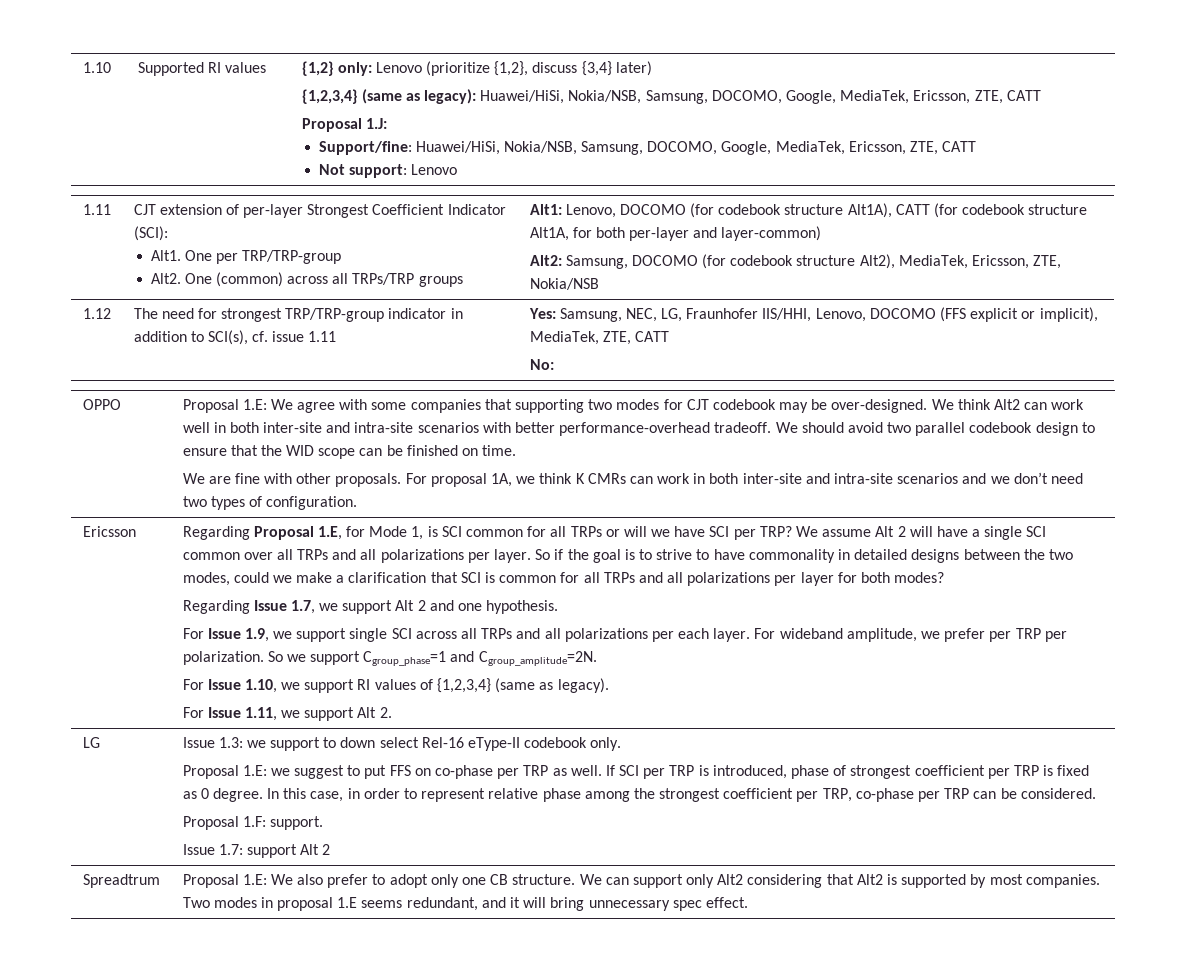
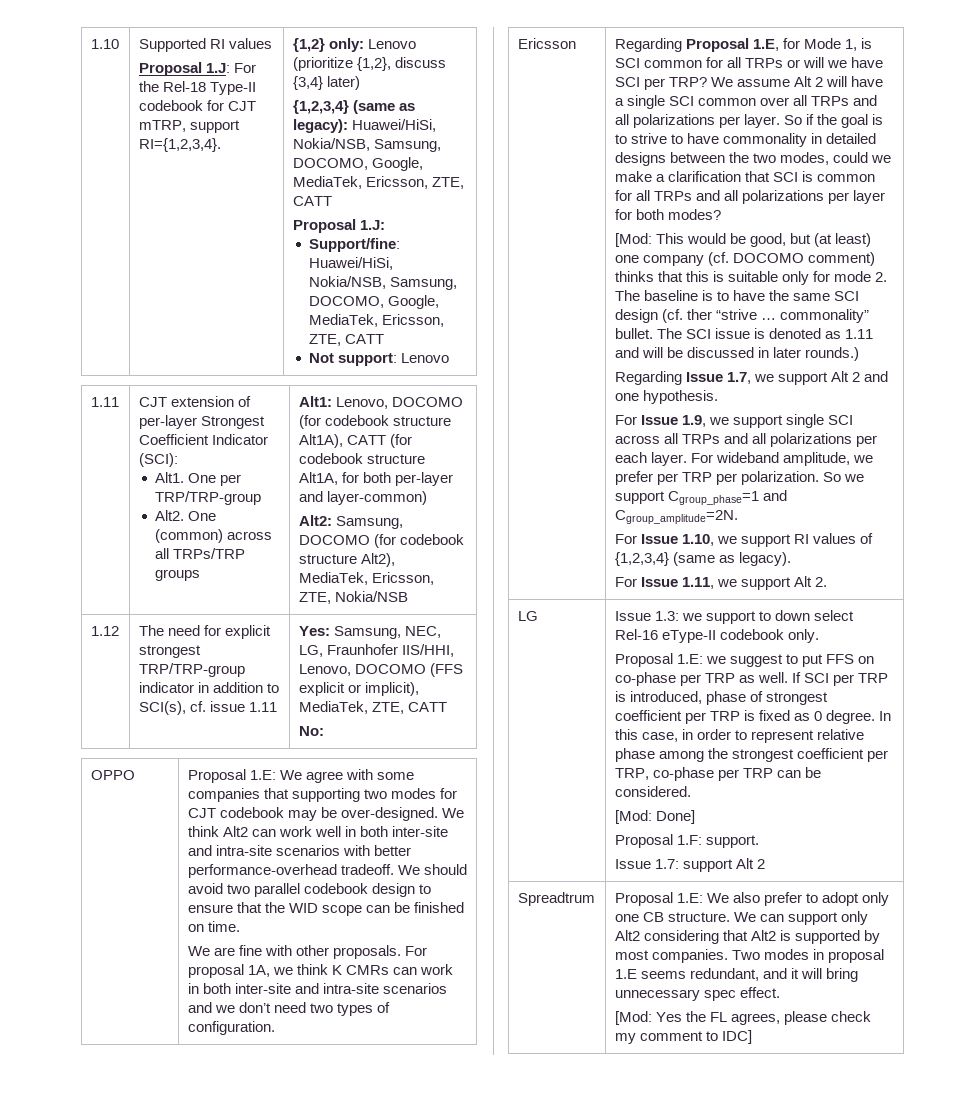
(266, 67) none -> [138,62,256,76] [138,81,256,95] [138,100,256,111] [138,120,240,133] [138,138,221,152] // Proposal 1.J: For the Rel-18 Type-II codebook for CJT mTRP, support RI={1,2,3,4}.
(217, 313) none -> [224,625,271,639] explicit
(945, 577) none -> [614,233,872,247] [614,252,876,266] [614,271,888,285] [614,290,860,301] [614,309,870,323] [614,328,874,339] [614,347,860,361] // [Mod: This would be good, but (at least) one company (cf. DOCOMO comment) thinks that this is suitable only for mode 2. The baseline is to have the same SCI design (cf. ther “strive … commonality” bullet. The SCI issue is denoted as 1.11 and will be discussed in later rounds.)
(1096, 793) none -> [614,810,695,824] // [Mod: Done]
(748, 902) none -> [614,1011,872,1025] [614,1030,752,1044] // [Mod: Yes the FL agrees, please check my comment to IDC]

